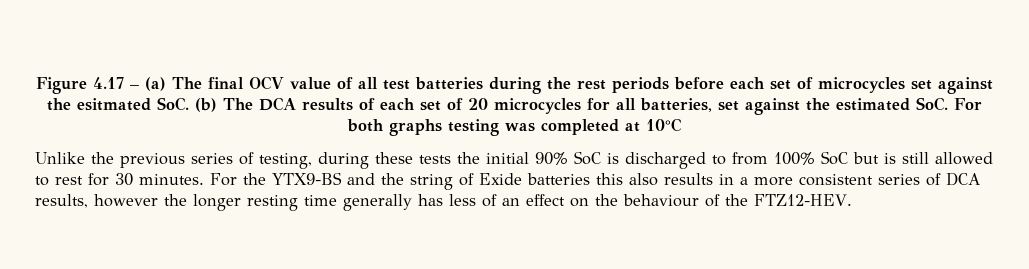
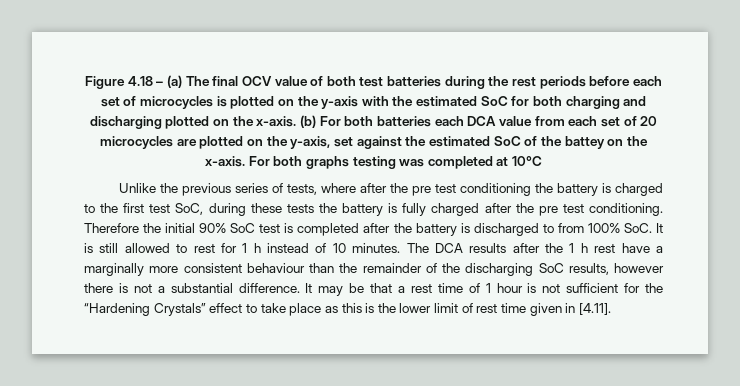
[93,77,124,89] 4.17 -> [127,76,153,86] 4.18
[358,77,378,89] all -> [326,76,356,86] both
[911,77,993,94] [47,97,375,112] set against the esitmated SoC. (b) The DCA results of -> [216,96,647,109] [89,115,565,129] is plotted on the y-axis with the estimated SoC for both charging and discharging plotted on the x-axis. (b) For both batteries each DCA value from
[587,97,948,115] for all batteries, set against the estimated SoC. -> [176,136,648,149] [204,156,245,167] are plotted on the y-axis, set against the estimated SoC of the battey on the x-axis.
[259,151,601,169] testing, during these tests the initial 90% SoC -> [286,183,663,196] [84,203,663,216] [84,223,457,236] tests, where after the pre test conditioning the battery is charged to the first test SoC, during these tests the battery is fully charged after the pre test conditioning. Therefore the initial 90% SoC test is completed after the battery
[821,151,879,165] SoC but -> [623,223,663,233] SoC. It
[115,172,980,190] [35,194,852,211] 30 minutes. For the YTX9-BS and the string of Exide batteries this also results in a more consistent series of DCA results, however the longer resting time generally has less of an effect on the behaviour of the FTZ12-HEV. -> [242,243,664,253] [84,263,664,276] [84,283,663,296] [84,303,611,316] 1 h instead of 10 minutes. The DCA results after the 1 h rest have a marginally more consistent behaviour than the remainder of the discharging SoC results, however there is not a substantial difference. It may be that a rest time of 1 hour is not sufficient for the “Hardening Crystals” effect to take place as this is the lower limit of rest time given in [4.11].

